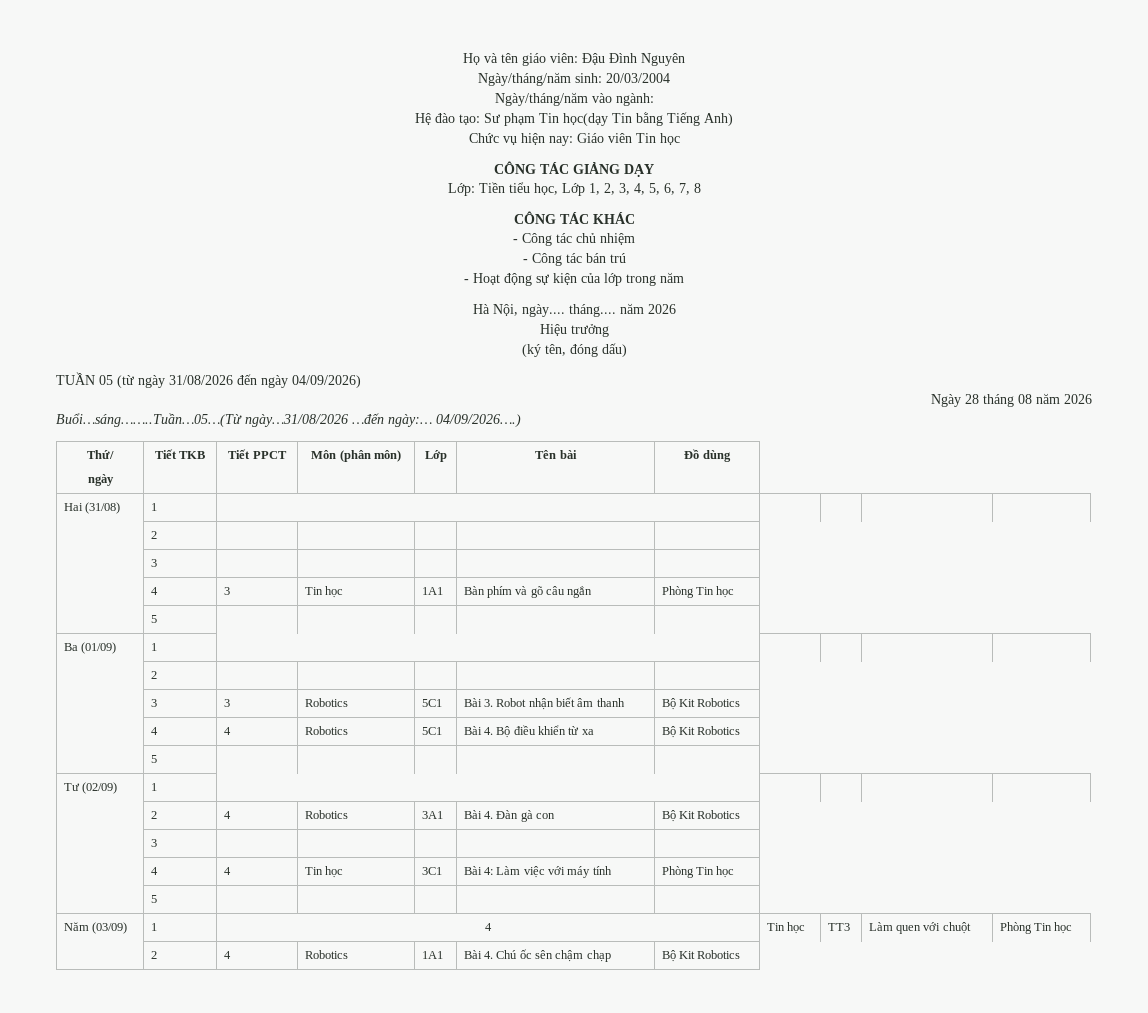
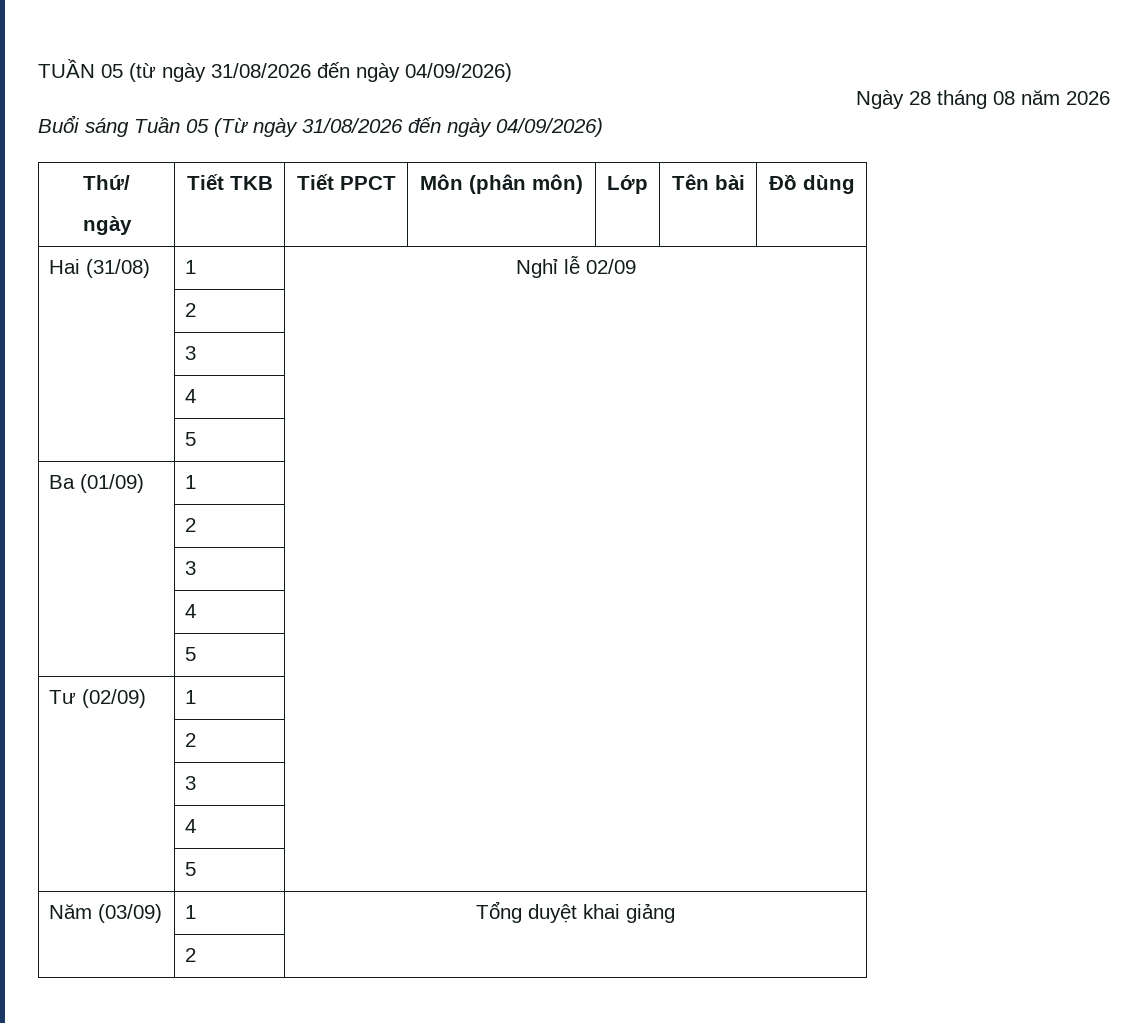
[463,53,685,66] [478,72,670,86] [494,92,654,106] [415,112,733,126] [468,133,680,146] [494,161,654,177] [447,182,701,196] [513,211,635,224] [513,233,635,246] [522,253,626,266] [464,272,684,286] [472,303,676,317] [539,324,609,337] [521,343,627,357] Họ và tên giáo viên: Đậu Đình Nguyên // Ngày/tháng/năm sinh: 20/03/2004 // Ngày/tháng/năm vào ngành: // Hệ đào tạo: Sư phạm Tin học(dạy Tin bằng Tiếng Anh) // Chức vụ hiện nay: Giáo viên Tin học // CÔNG TÁC GIẢNG DẠY // Lớp: Tiền tiểu học, Lớp 1, 2, 3, 4, 5, 6, 7, 8 // CÔNG TÁC KHÁC // - Công tác chủ nhiệm // - Công tác bán trú // - Hoạt động sự kiện của lớp trong năm // Hà Nội, ngày.... tháng.... năm 2026 // Hiệu trưởng // (ký tên, đóng dấu) // -> (38, 68) none
[56,413,521,427] Buổi…sáng……..Tuần…05…(Từ ngày…31/08/2026 …đến ngày:… 04/09/2026….) -> [38,115,603,137] Buổi sáng Tuần 05 (Từ ngày 31/08/2026 đến ngày 04/09/2026)
[150,531,157,539] [150,559,157,567] [150,587,158,595] [223,587,230,595] [304,586,343,598] [421,587,443,595] [463,586,593,598] [661,586,735,598] [150,615,157,623] | | | | // | 2 | | | | | // | 3 | | | | | // | 4 | 3 | Tin học | 1A1 | Bàn phím và gõ câu ngắn | Phòng Tin học // | 5 | | | | | -> [515,256,636,278] [184,303,196,317] [184,346,196,360] [184,389,196,403] [184,432,196,446] Nghỉ lễ 02/09 // | 2 | // | 3 | // | 4 | // | 5 |
[150,671,157,679] [150,699,157,707] [223,699,230,707] [304,698,348,707] [421,699,442,707] [463,697,625,710] [661,698,741,710] [150,727,158,735] [223,727,231,735] [304,726,348,735] [421,727,442,735] [463,725,594,738] [661,726,741,738] [150,755,157,763] | | | | // | 2 | | | | | // | 3 | 3 | Robotics | 5C1 | Bài 3. Robot nhận biết âm thanh | Bộ Kit Robotics // | 4 | 4 | Robotics | 5C1 | Bài 4. Bộ điều khiển từ xa | Bộ Kit Robotics // | 5 | | | | | -> [184,518,196,532] [184,561,196,575] [184,604,196,618] [184,647,196,661] // | 2 | // | 3 | // | 4 | // | 5 |
[150,811,157,819] [223,811,231,819] [304,810,348,819] [421,811,443,819] [463,810,556,822] [661,810,741,822] [150,839,157,847] [150,867,158,875] [223,867,231,875] [304,866,343,878] [421,867,442,875] [463,866,612,878] [661,866,735,878] [150,895,157,903] | | | | // | 2 | 4 | Robotics | 3A1 | Bài 4. Đàn gà con | Bộ Kit Robotics // | 3 | | | | | // | 4 | 4 | Tin học | 3C1 | Bài 4: Làm việc với máy tính | Phòng Tin học // | 5 | | | | | -> [184,733,196,747] [184,776,196,790] [184,819,196,833] [184,862,196,876] // | 2 | // | 3 | // | 4 | // | 5 |
[485,923,492,931] [766,922,805,934] [827,923,850,931] [868,922,971,934] [999,922,1073,934] [150,951,157,959] [223,951,231,959] [304,950,348,959] [421,951,443,959] [463,949,611,962] [661,950,741,962] 4 | Tin học | TT3 | Làm quen với chuột | Phòng Tin học // | 2 | 4 | Robotics | 1A1 | Bài 4. Chú ốc sên chậm chạp | Bộ Kit Robotics -> [476,901,675,923] [184,948,196,962] Tổng duyệt khai giảng // | 2 |

